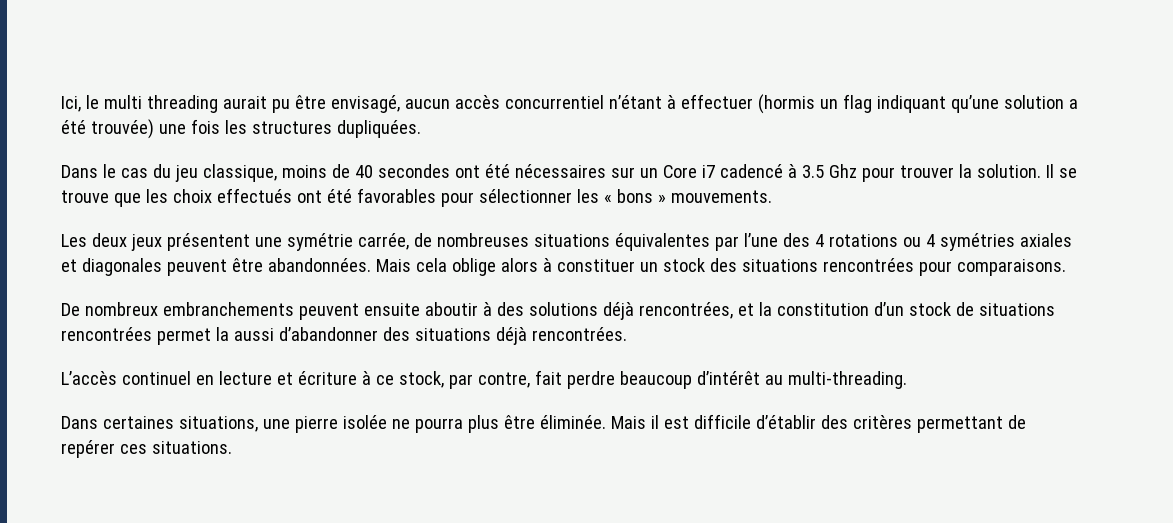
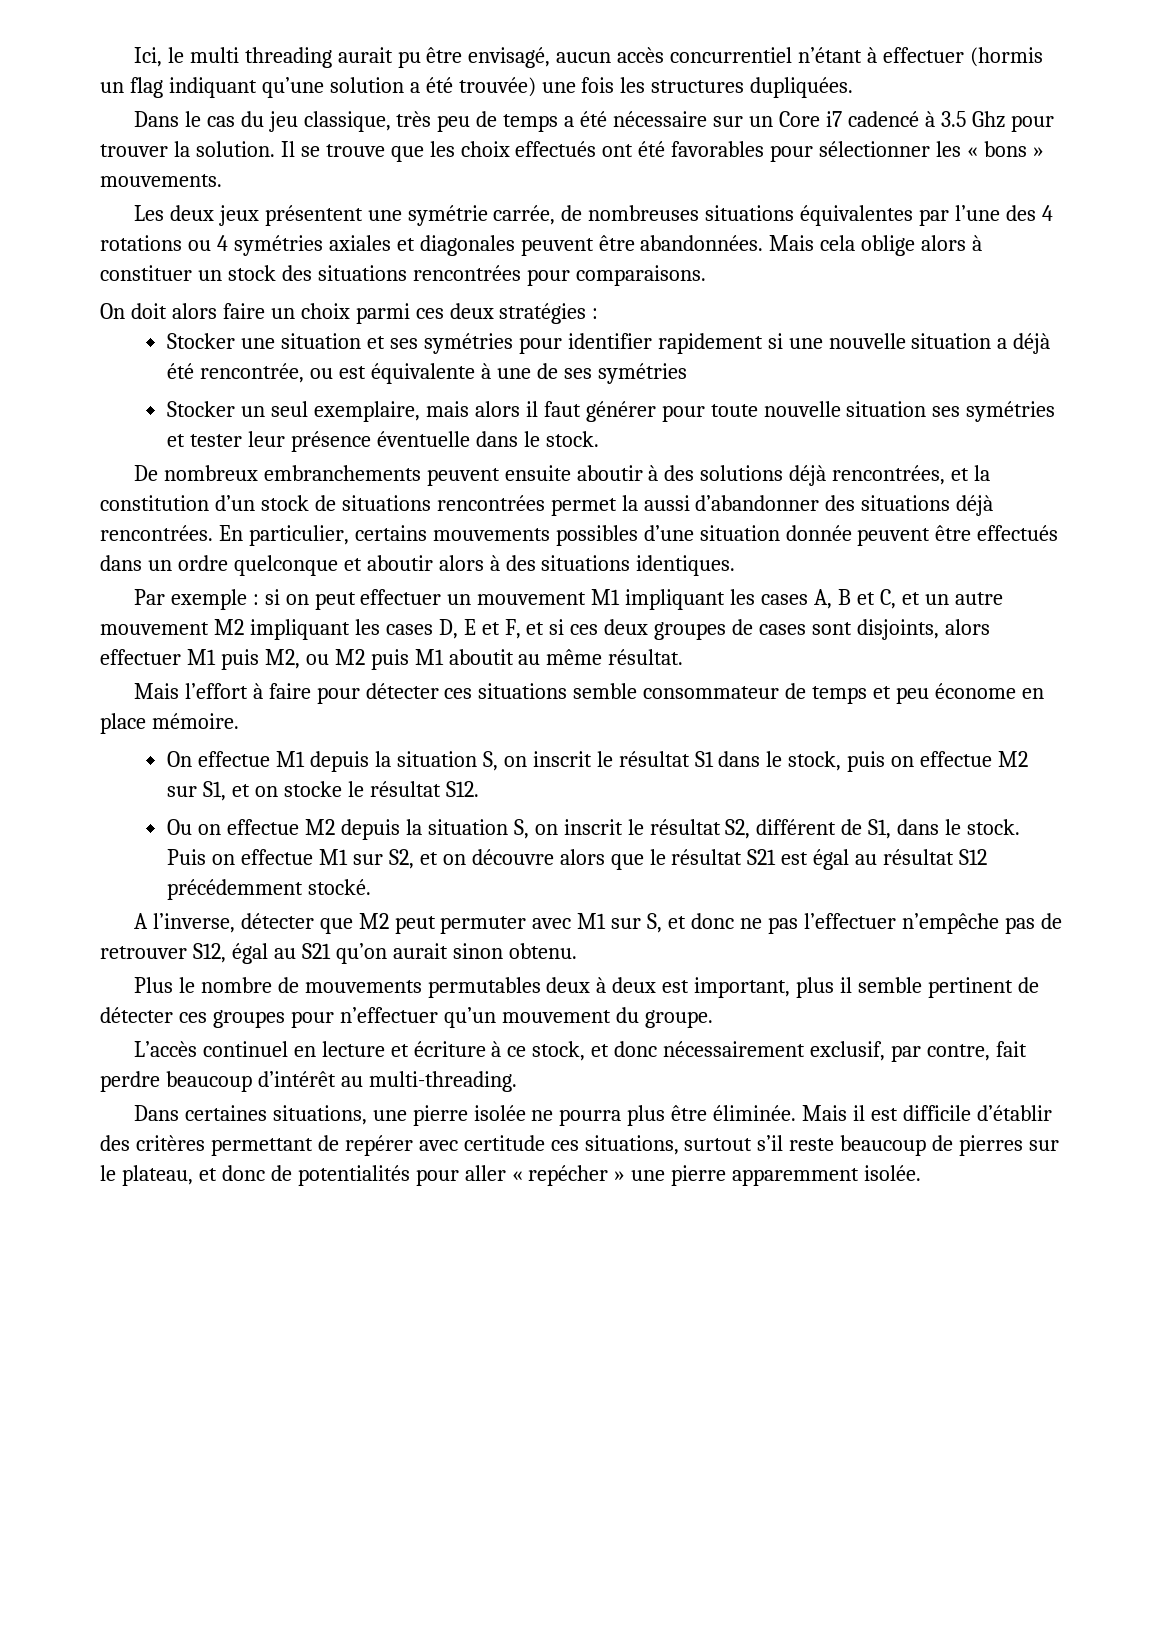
[281,164,606,178] moins de 40 secondes ont été nécessaires -> [396,111,708,132] très peu de temps a été nécessaire
(1066, 267) none -> [100,303,599,324] [167,333,1051,354] [167,363,687,384] [167,401,1056,422] [167,431,599,452] // On doit alors faire un choix parmi ces deux stratégies : // Stocker une situation et ses symétries pour identifier rapidement si une nouvelle situation a déjà été rencontrée, ou est équivalente à une de ses symétries // Stocker un seul exemplaire, mais alors il faut générer pour toute nouvelle situation ses symétries et tester leur présence éventuelle dans le stock.
(627, 334) none -> [218,525,1059,546] [100,555,736,576] [133,589,1003,610] [100,619,990,640] [100,649,684,670] [133,683,1044,704] [100,713,239,734] [167,751,1029,772] [167,781,479,801] [167,819,1021,840] [167,849,988,870] [167,879,372,900] [133,913,1062,934] [100,943,577,964] [133,977,1039,998] [100,1007,713,1028] En particulier, certains mouvements possibles d’une situation donnée peuvent être effectués dans un ordre quelconque et aboutir alors à des situations identiques. // Par exemple : si on peut effectuer un mouvement M1 impliquant les cases A, B et C, et un autre mouvement M2 impliquant les cases D, E et F, et si ces deux groupes de cases sont disjoints, alors effectuer M1 puis M2, ou M2 puis M1 aboutit au même résultat. // Mais l’effort à faire pour détecter ces situations semble consommateur de temps et peu économe en place mémoire. // On effectue M1 depuis la situation S, on inscrit le résultat S1 dans le stock, puis on effectue M2 sur S1, et on stocke le résultat S12. // Ou on effectue M2 depuis la situation S, on inscrit le résultat S2, différent de S1, dans le stock. Puis on effectue M1 sur S2, et on découvre alors que le résultat S21 est égal au résultat S12 précédemment stocké. // A l’inverse, détecter que M2 peut permuter avec M1 sur S, et donc ne pas l’effectuer n’empêche pas de retrouver S12, égal au S21 qu’on aurait sinon obtenu. // Plus le nombre de mouvements permutables deux à deux est important, plus il semble pertinent de détecter ces groupes pour n’effectuer qu’un mouvement du groupe.
(444, 379) none -> [591,1041,886,1061] et donc nécessairement exclusif,
[119,441,232,454] ces situations. -> [418,1135,1060,1156] [100,1165,922,1186] avec certitude ces situations, surtout s’il reste beaucoup de pierres sur le plateau, et donc de potentialités pour aller « repécher » une pierre apparemment isolée.

